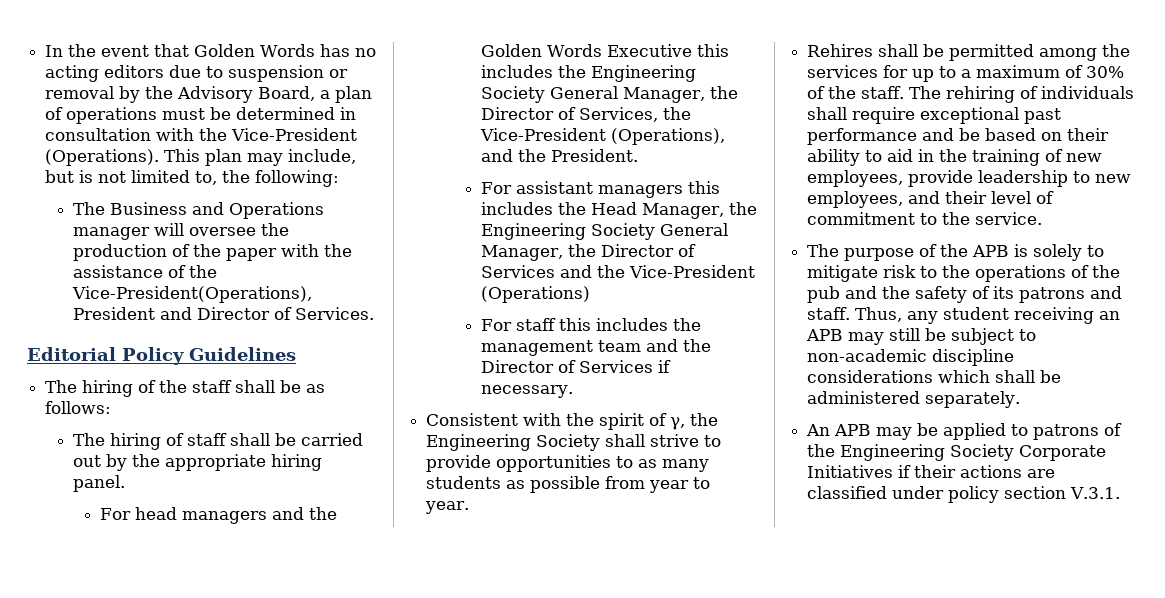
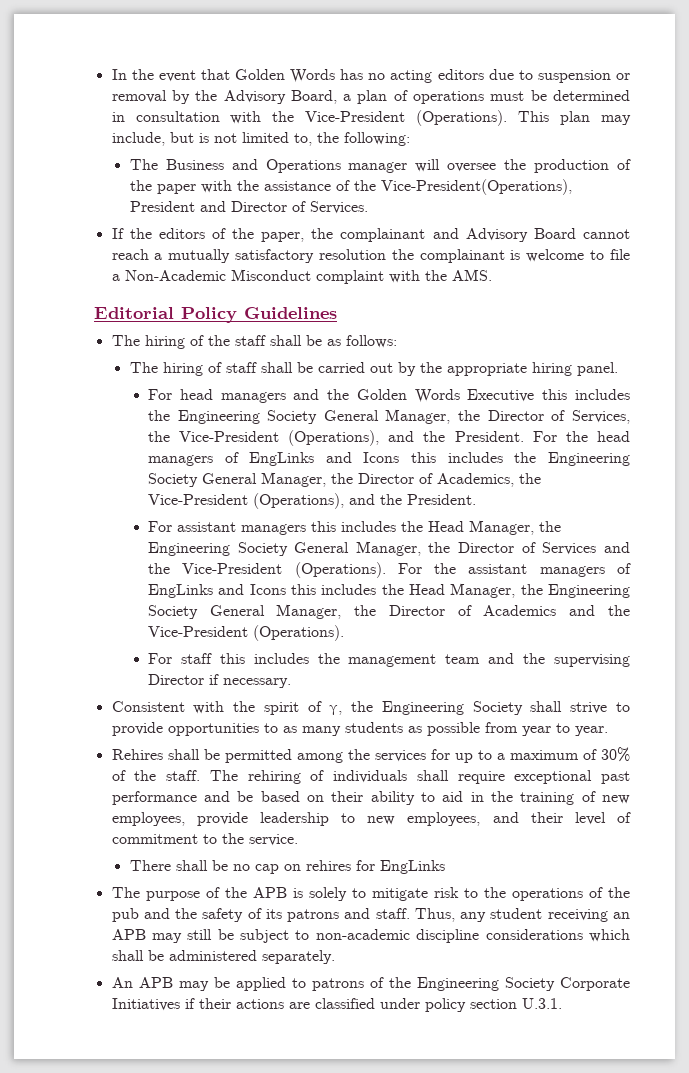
(374, 313) none -> [111,228,630,242] [111,249,630,263] [111,269,492,284] // If the editors of the paper, the complainant and Advisory Board cannot reach a mutually satisfactory resolution the complainant is welcome to file a Non-Academic Misconduct complaint with the AMS.
(639, 155) none -> [532,431,631,442] [147,452,631,466] [147,472,541,487] [147,493,476,509] For the head managers of EngLinks and Icons this includes the Engineering Society General Manager, the Director of Academics, the Vice-President (Operations), and the President.
[481,286,591,303] (Operations) -> [294,562,631,578] [147,583,630,598] [147,604,631,619] [147,625,344,641] (Operations). For the assistant managers of EngLinks and Icons this includes the Head Manager, the Engineering Society General Manager, the Director of Academics and the Vice-President (Operations).
[481,360,654,373] Director of Services -> [553,654,630,667] [147,674,204,685] supervising Director
(1043, 218) none -> [129,860,445,874] // There shall be no cap on rehires for EngLinks
[1070,487,1121,499] V.3.1. -> [521,998,562,1009] U.3.1.

